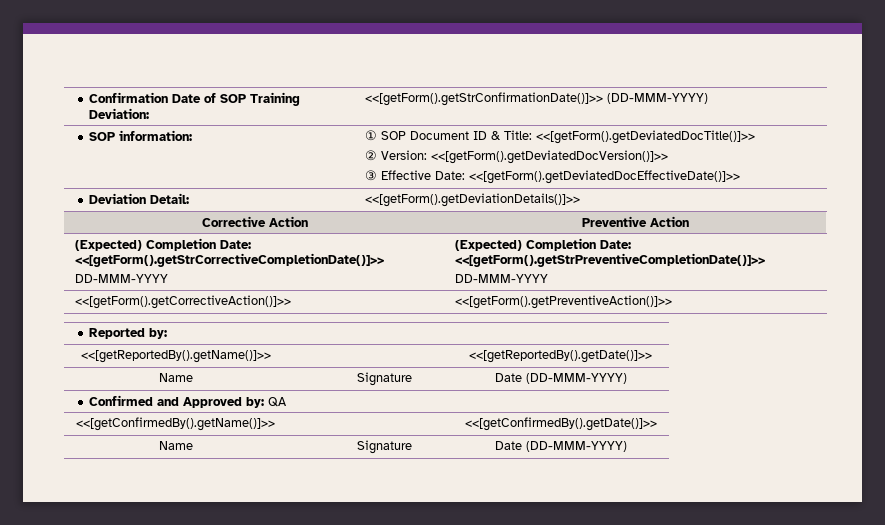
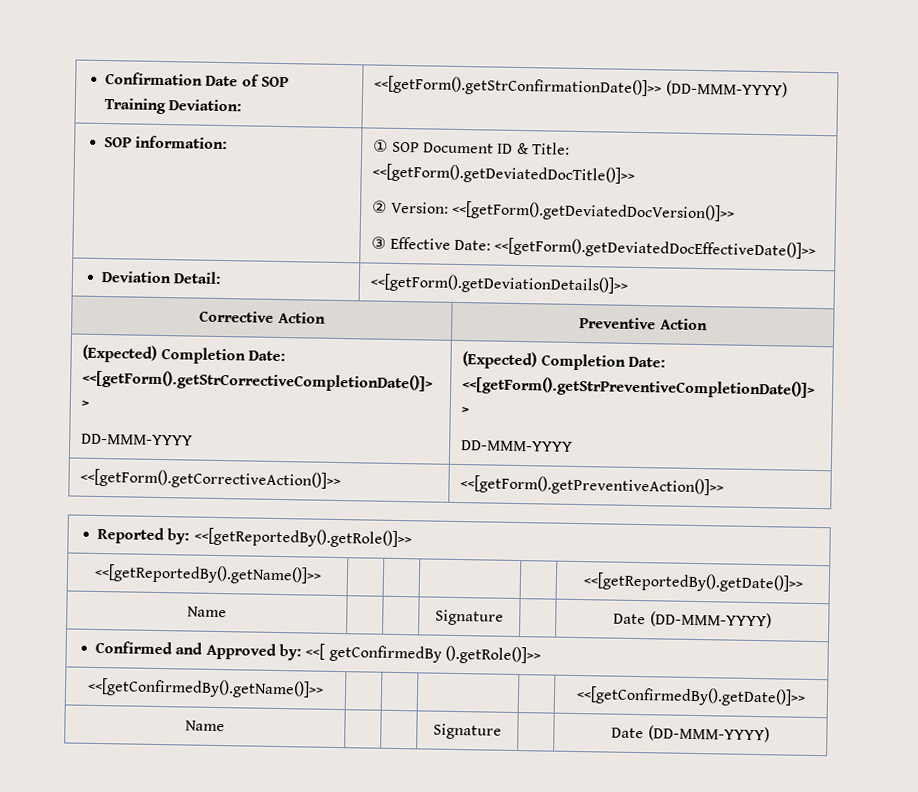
(167, 333) none -> [193,527,412,549] <<[getReportedBy().getRole()]>>
[267,397,287,407] QA -> [305,643,541,665] <<[ getConfirmedBy ().getRole()]>>

